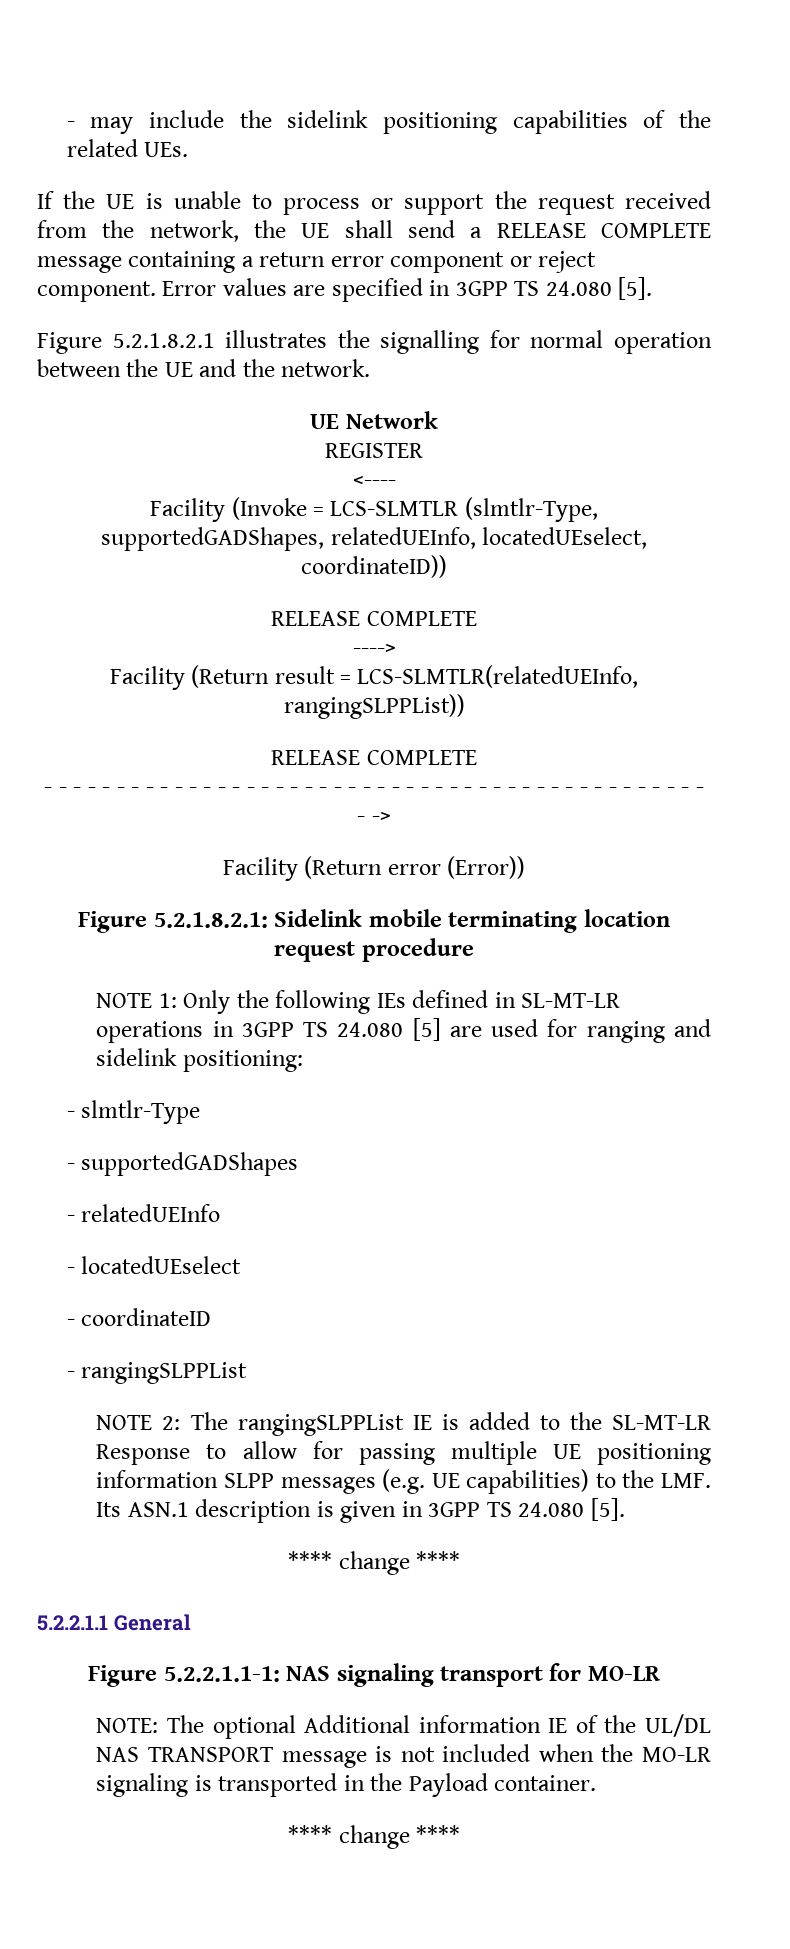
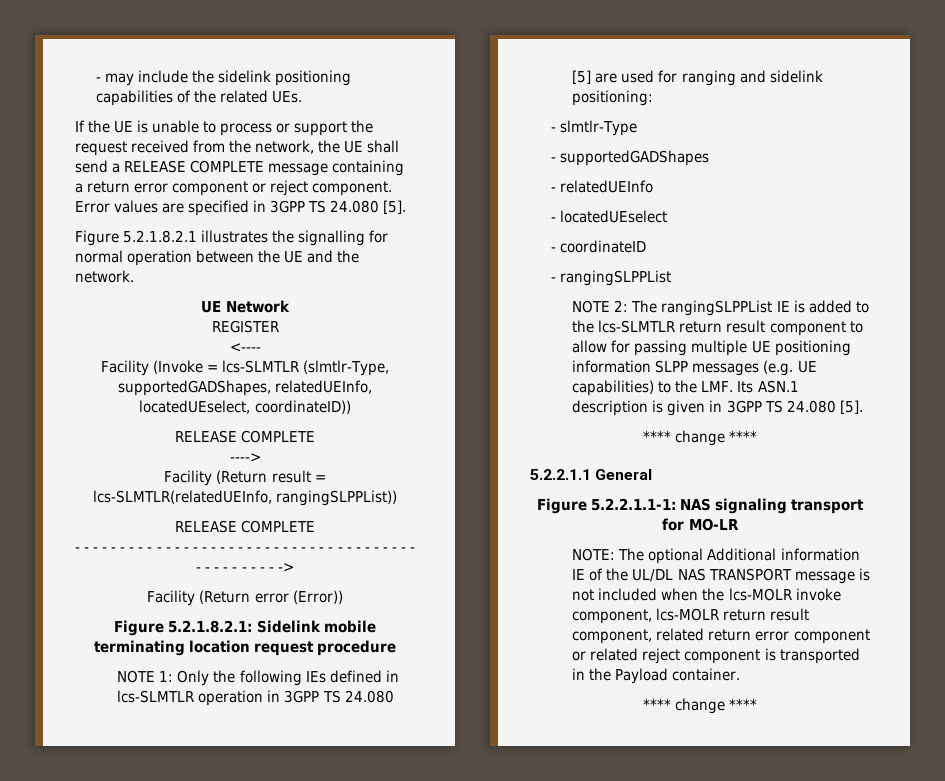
[330,501,459,516] LCS-SLMTLR -> [222,360,300,373] lcs-SLMTLR
[357,665,639,688] LCS-SLMTLR(relatedUEInfo, -> [92,490,272,504] lcs-SLMTLR(relatedUEInfo,
[521,993,621,1008] [96,1021,204,1043] SL-MT-LR operations -> [117,690,264,706] lcs-SLMTLR operation
[611,1415,711,1430] [96,1444,191,1465] SL-MT-LR Response -> [598,320,846,336] lcs-SLMTLR return result component
[641,1747,711,1762] [96,1773,189,1797] MO-LR signaling -> [728,588,841,601] [572,608,810,624] [572,628,870,644] [572,648,761,664] lcs-MOLR invoke component, lcs-MOLR return result component, related return error component or related reject component

